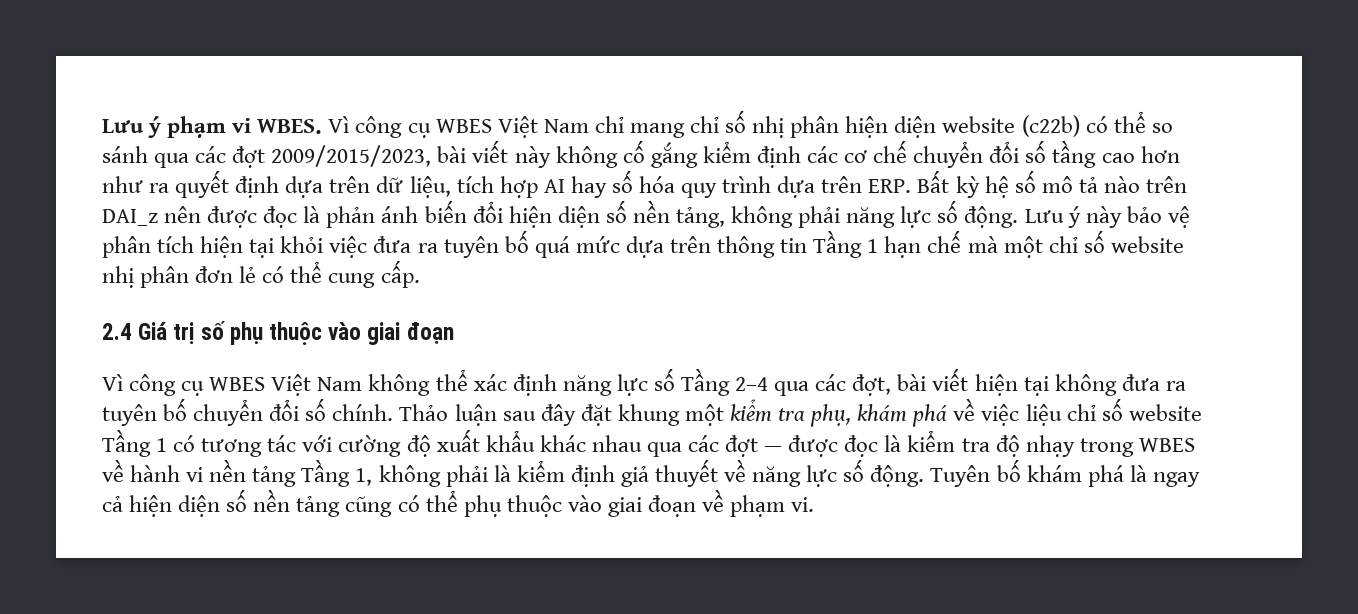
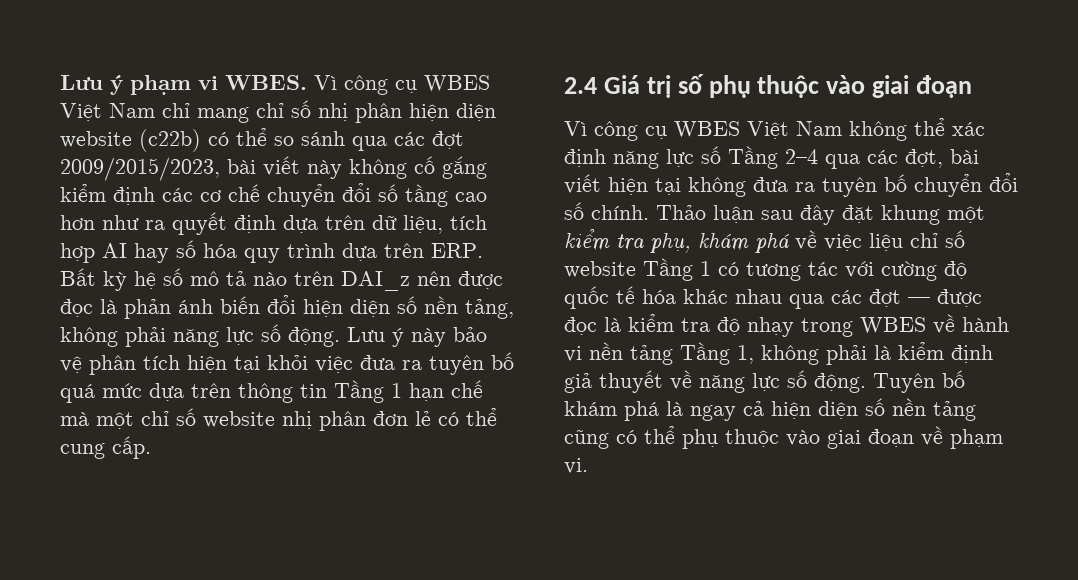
[436,429,535,452] xuất khẩu -> [564,286,676,309] quốc tế hóa

